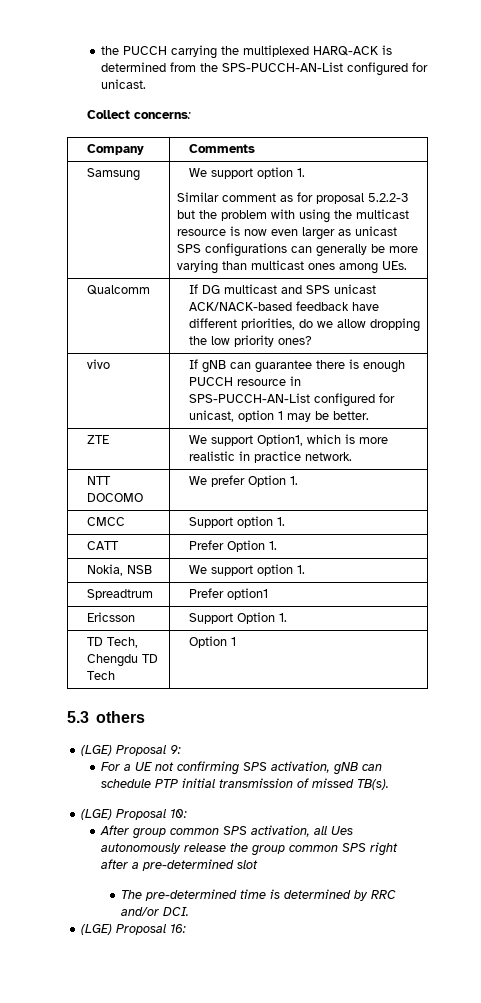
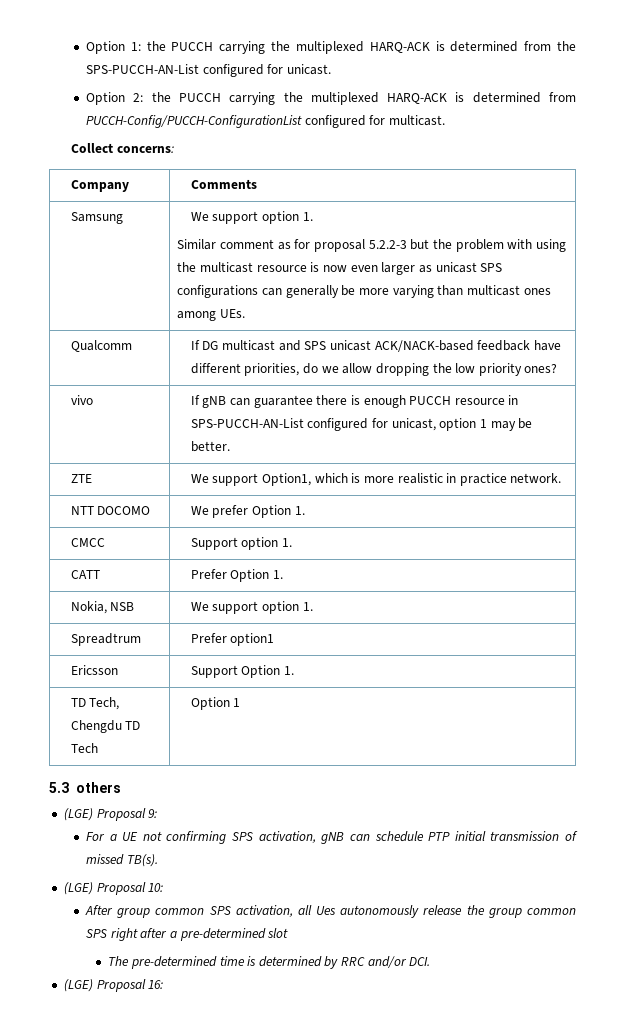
(101, 50) none -> [86,41,141,54] Option 1:
(147, 84) none -> [86,92,576,105] [86,115,445,128] // Option 2: the PUCCH carrying the multiplexed HARQ-ACK is determined from PUCCH-Config/PUCCH-ConfigurationList configured for multicast.

